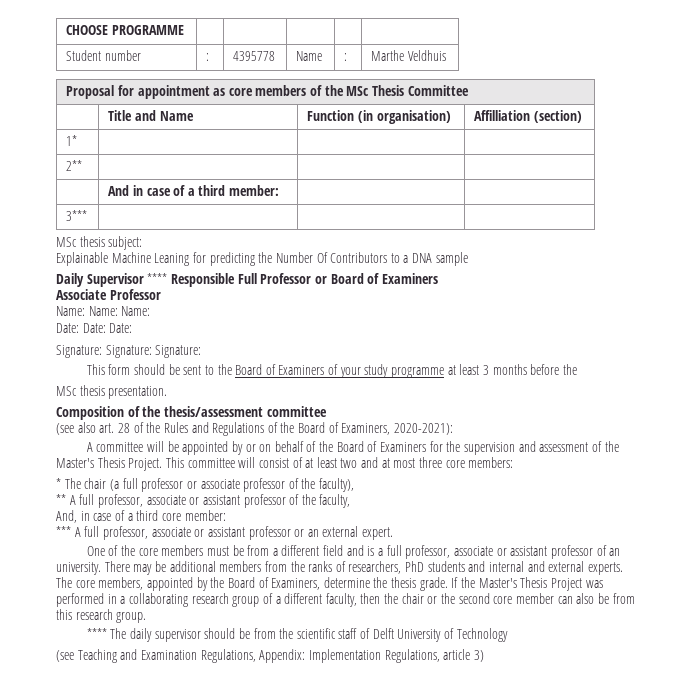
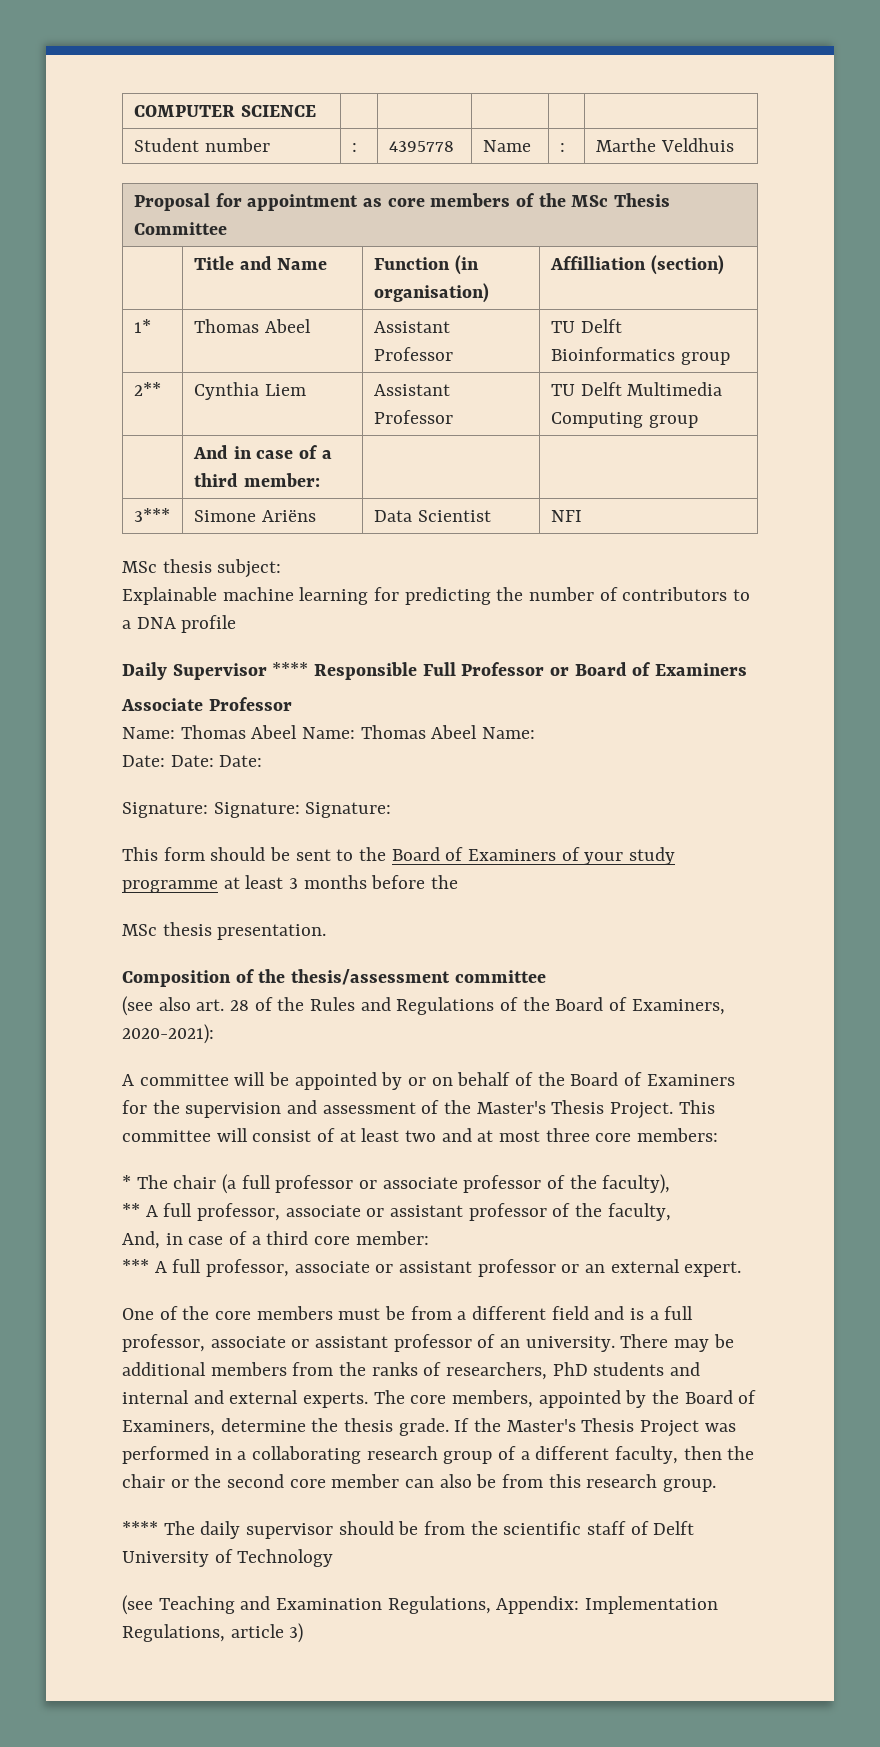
[66,25,184,35] CHOOSE PROGRAMME -> [133,105,316,117] COMPUTER SCIENCE
[66,160,83,171] | | // 2** | | | -> [193,319,311,333] [373,321,450,333] [373,347,453,361] [550,319,622,333] [550,347,730,365] [133,382,161,396] [193,382,306,400] [373,384,450,396] [373,410,453,424] [550,382,723,396] [550,412,698,428] Thomas Abeel | Assistant Professor | TU Delft Bioinformatics group // 2** | Cynthia Liem | Assistant Professor | TU Delft Multimedia Computing group
(88, 215) | | -> [193,509,316,522] [373,510,491,522] [550,510,582,522] Simone Ariëns | Data Scientist | NFI
[111,252,190,266] Machine Leaning -> [222,587,369,605] machine learning
[275,252,388,263] Number Of Contributors -> [529,587,728,601] number of contributors
[435,252,468,266] sample -> [181,615,237,633] profile
[88,306,118,316] Name: -> [180,725,478,739] Thomas Abeel Name: Thomas Abeel

